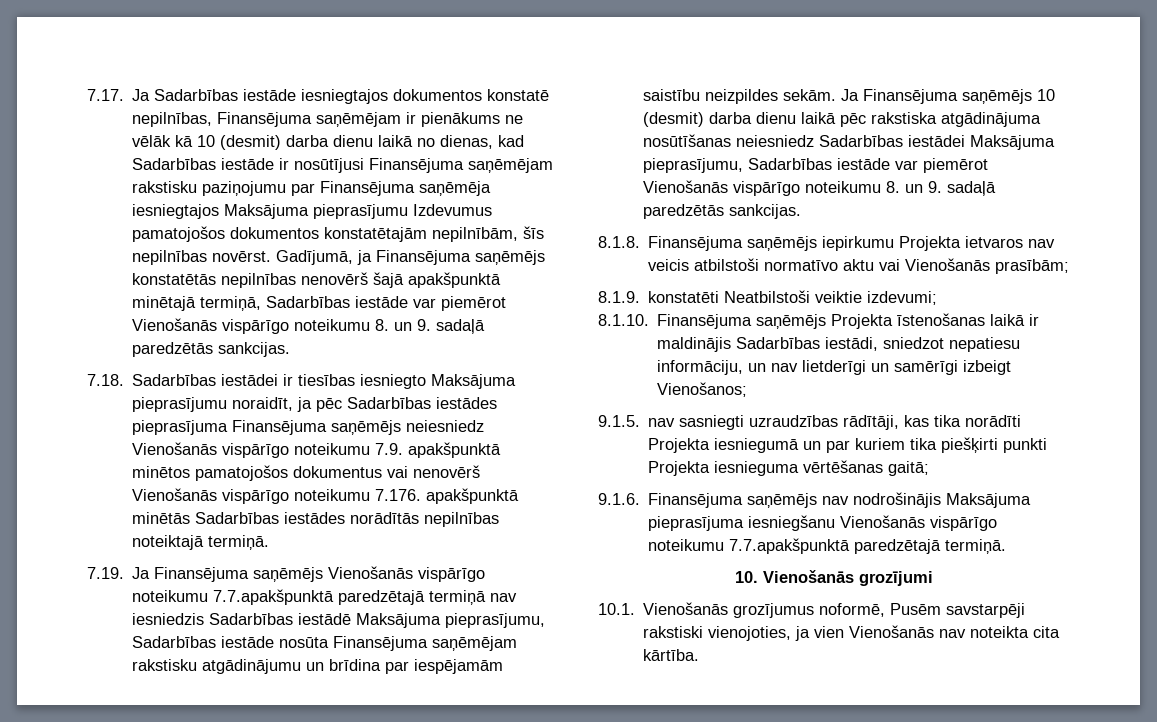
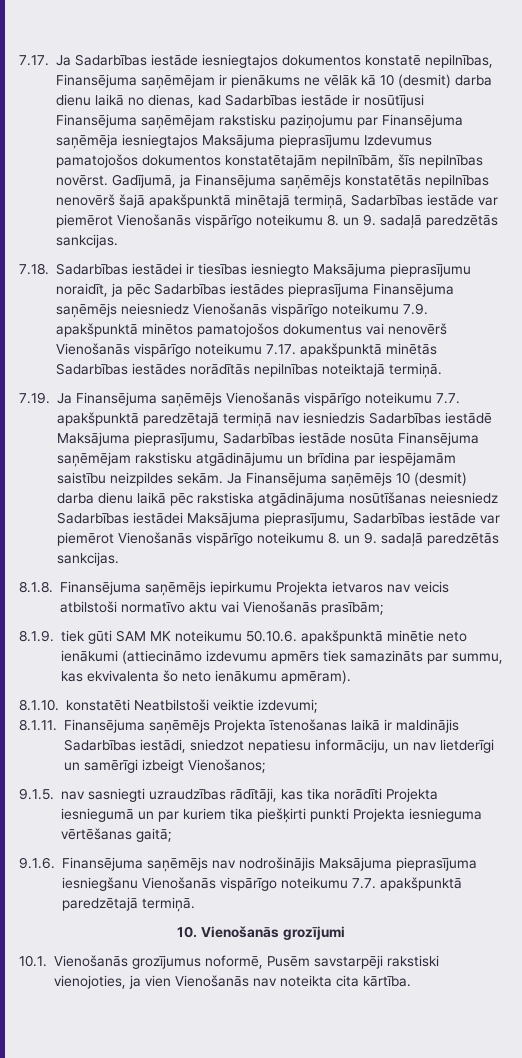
[375,489,422,501] 7.176. -> [266,344,296,355] 7.17.
[213,589,335,605] 7.7.apakšpunktā -> [436,393,460,404] [57,412,139,426] 7.7. apakšpunktā
(640, 297) none -> [61,630,467,644] [61,650,503,664] [61,670,351,684] [19,699,59,711] tiek gūti SAM MK noteikumu 50.10.6. apakšpunktā minētie neto ienākumi (attiecināmo izdevumu apmērs tiek samazināts par summu, kas ekvivalenta šo neto ienākumu apmēram). // 8.1.10.
[598,314,649,326] 8.1.10. -> [19,719,57,731] 8.1.11.
[729,538,851,554] 7.7.apakšpunktā -> [352,877,462,891] 7.7. apakšpunktā

